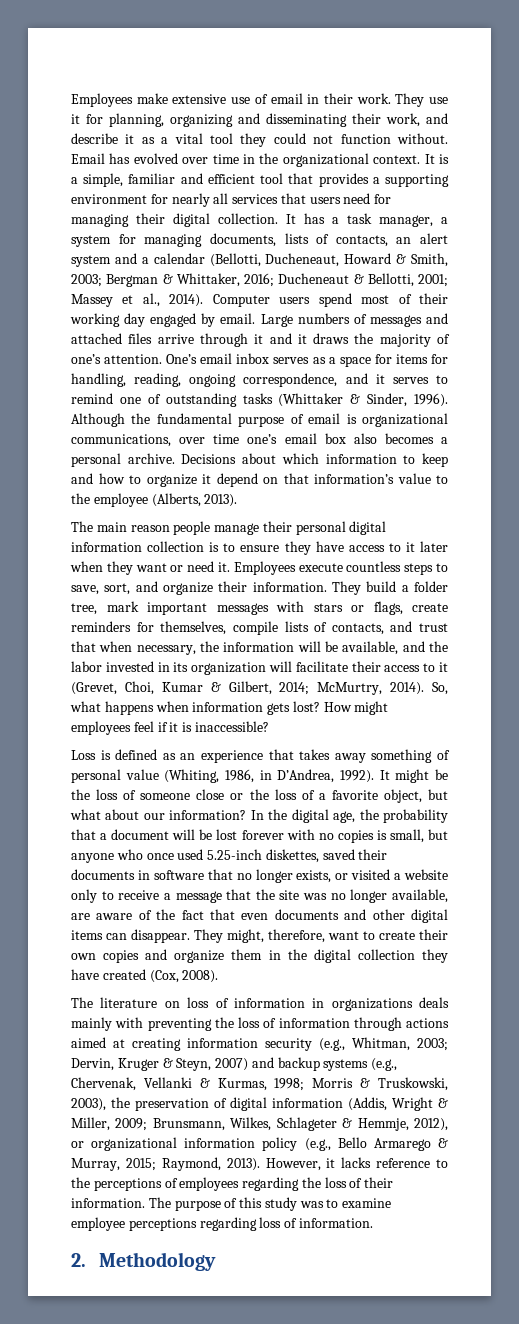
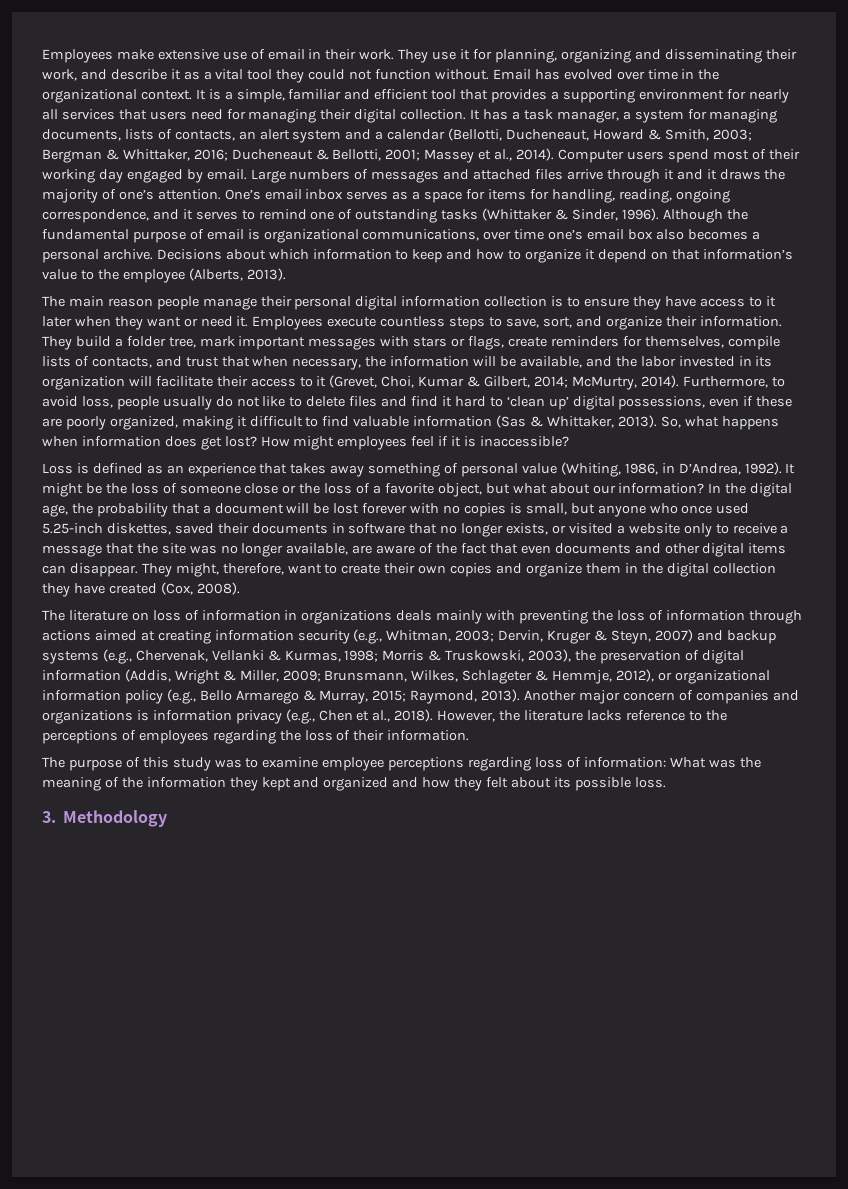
(425, 688) none -> [682,376,785,388] [42,396,793,410] [42,415,657,430] Furthermore, to avoid loss, people usually do not like to delete files and find it hard to ‘clean up’ digital possessions, even if these are poorly organized, making it difficult to find valuable information (Sas & Whittaker, 2013).
[267,703,291,715] gets -> [164,436,222,450] does get
[265,1158,336,1171] However, it -> [524,690,799,704] [42,709,584,724] Another major concern of companies and organizations is information privacy (e.g., Chen et al., 2018). However, the literature
(145, 1203) none -> (470, 735) //
[298,1218,373,1228] [71,1253,86,1267] information. // 2. -> [583,757,761,768] [42,777,666,791] [42,811,56,823] information: What was the meaning of the information they kept and organized and how they felt about its possible loss. // 3.

